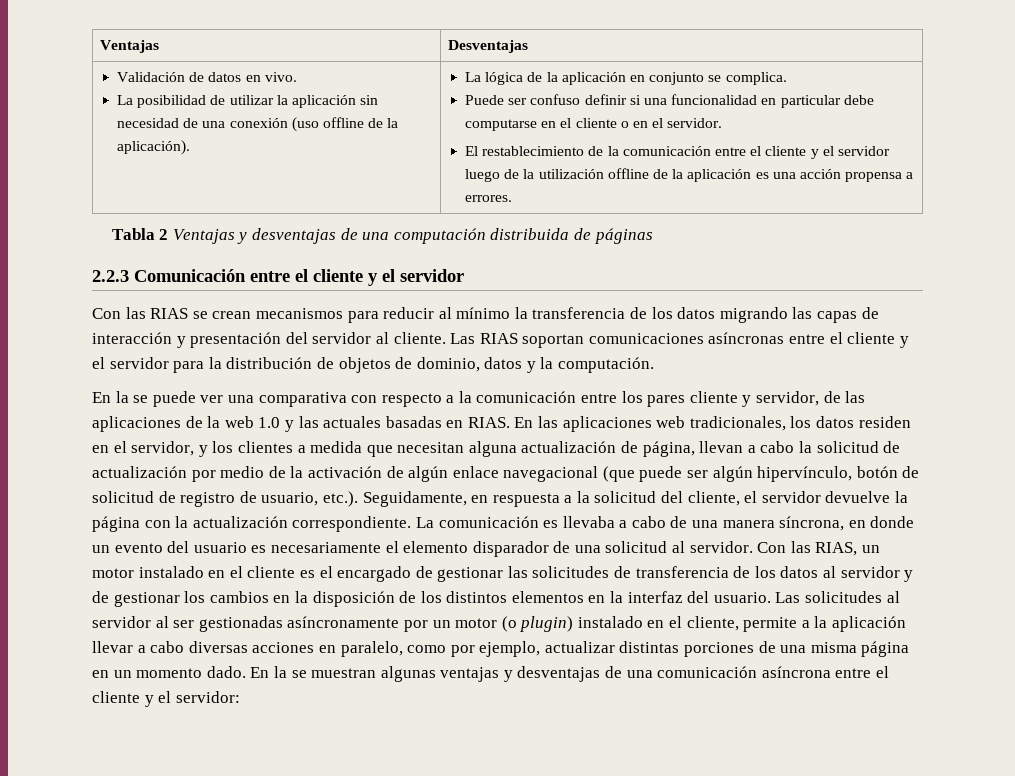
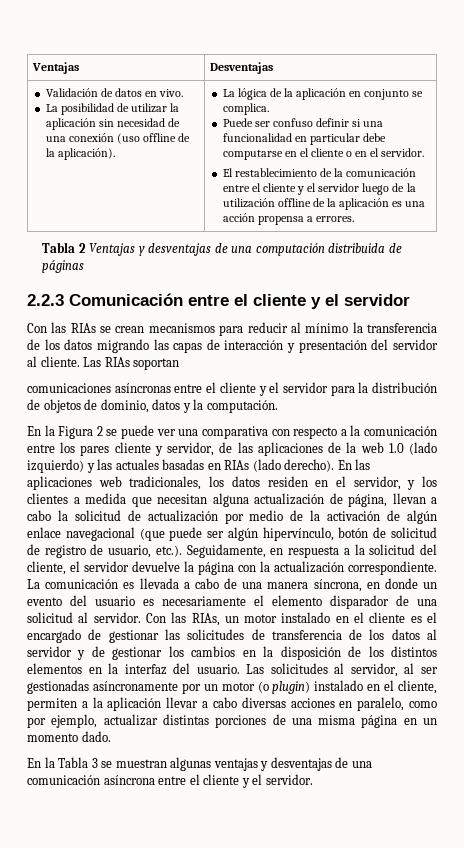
[150,308,189,319] RIAS -> [70,323,96,333] RIAs
[479,333,518,344] RIAS -> [104,357,130,367] RIAs
(585, 341) none -> (180, 364) //
(129, 397) none -> [58,426,103,439] Figura 2
(281, 422) none -> [408,442,437,455] [27,459,84,473] (lado izquierdo)
[467,417,510,428] RIAS. -> [224,459,335,472] RIAs (lado derecho).
[562,516,615,528] llevaba -> [139,578,179,589] llevada
[815,542,858,556] RIAS, -> [191,613,220,626] RIAs,
[92,616,151,628] servidor -> [350,663,398,677] servidor,
[743,617,798,632] permite -> [27,698,77,711] permiten
[250,666,287,678] En la -> [27,757,98,768] // En la Tabla 3
[175,691,240,703] servidor: -> [265,774,313,785] servidor.

